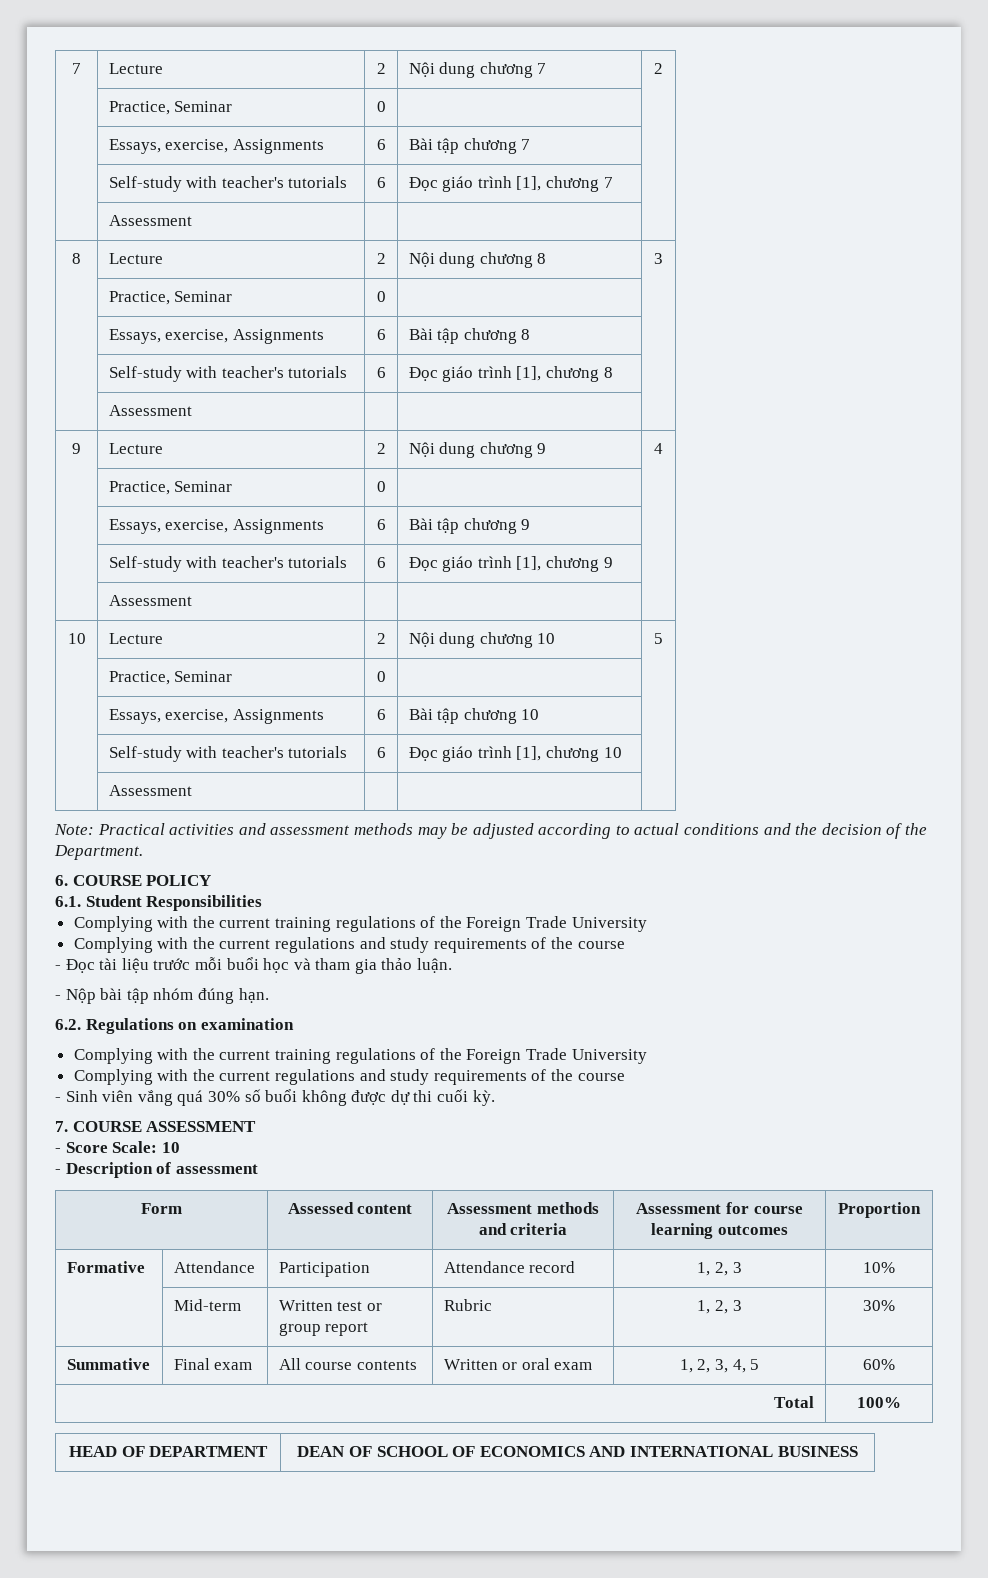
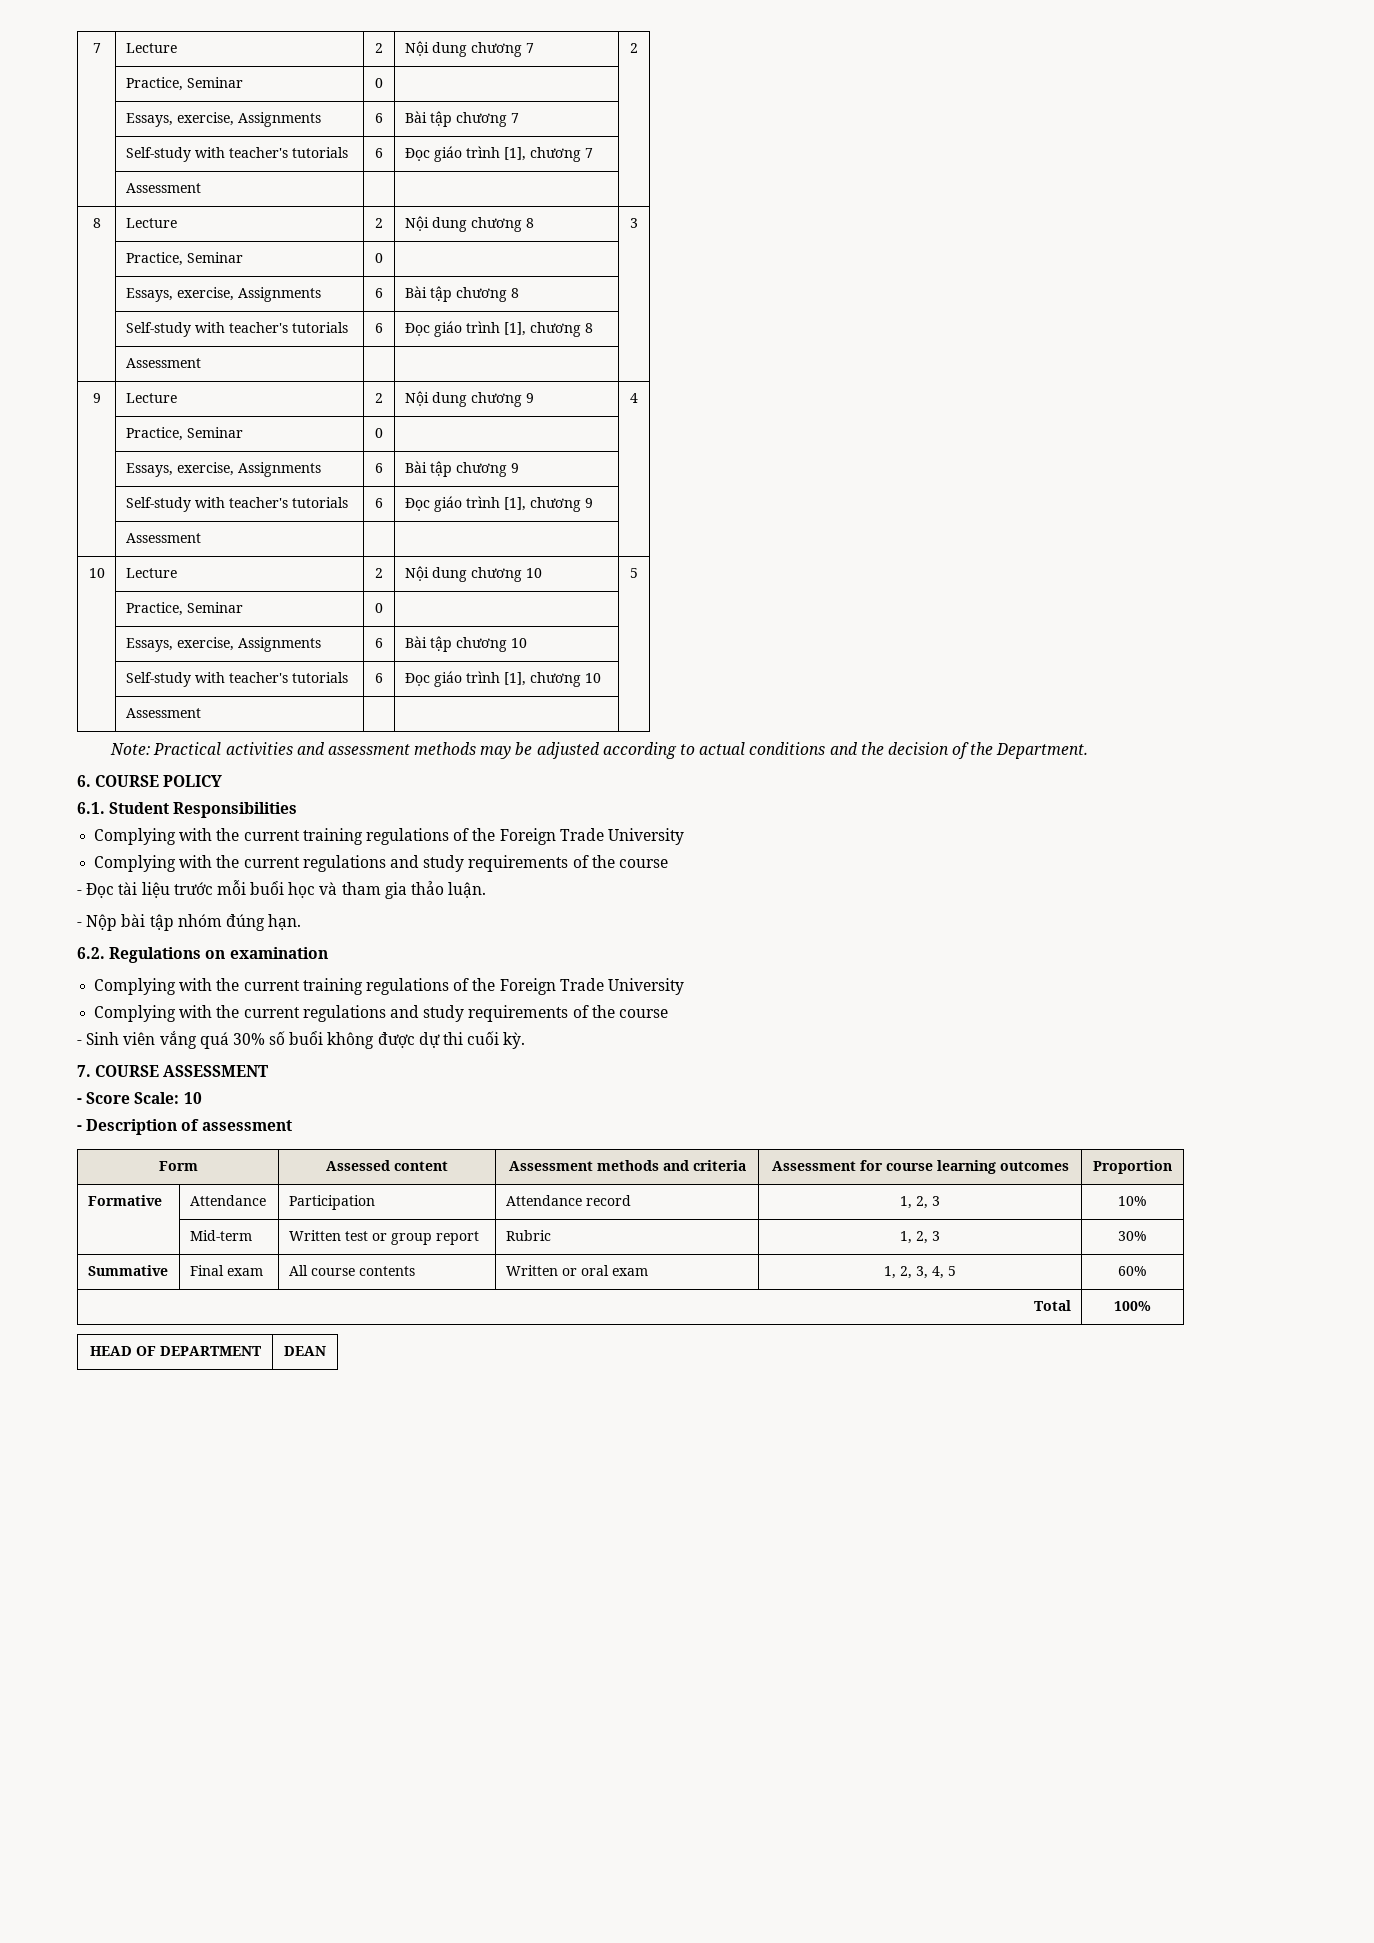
[349,1446,858,1457] OF SCHOOL OF ECONOMICS AND INTERNATIONAL BUSINESS -> (326, 1351) none

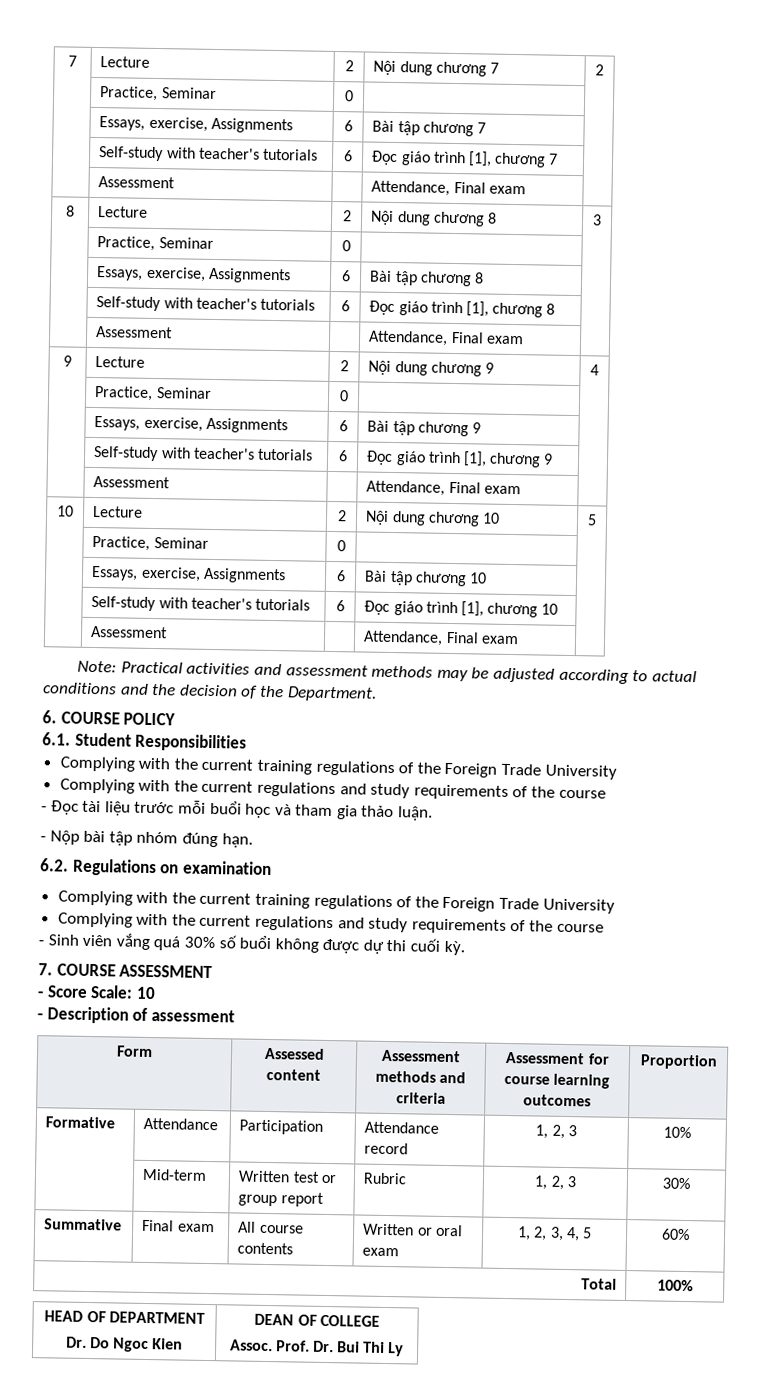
(201, 188) none -> [371,180,526,196] Attendance, Final exam
(201, 363) none -> [368,330,524,346] Attendance, Final exam
(201, 538) none -> [366,480,521,496] Attendance, Final exam
(201, 713) none -> [363,630,519,646] Attendance, Final exam
[284,1346,326,1356] | DEAN -> [65,1336,184,1353] [254,1313,380,1327] [229,1339,405,1357] // Dr. Do Ngoc Kien | DEAN OF COLLEGE // Assoc. Prof. Dr. Bui Thi Ly

